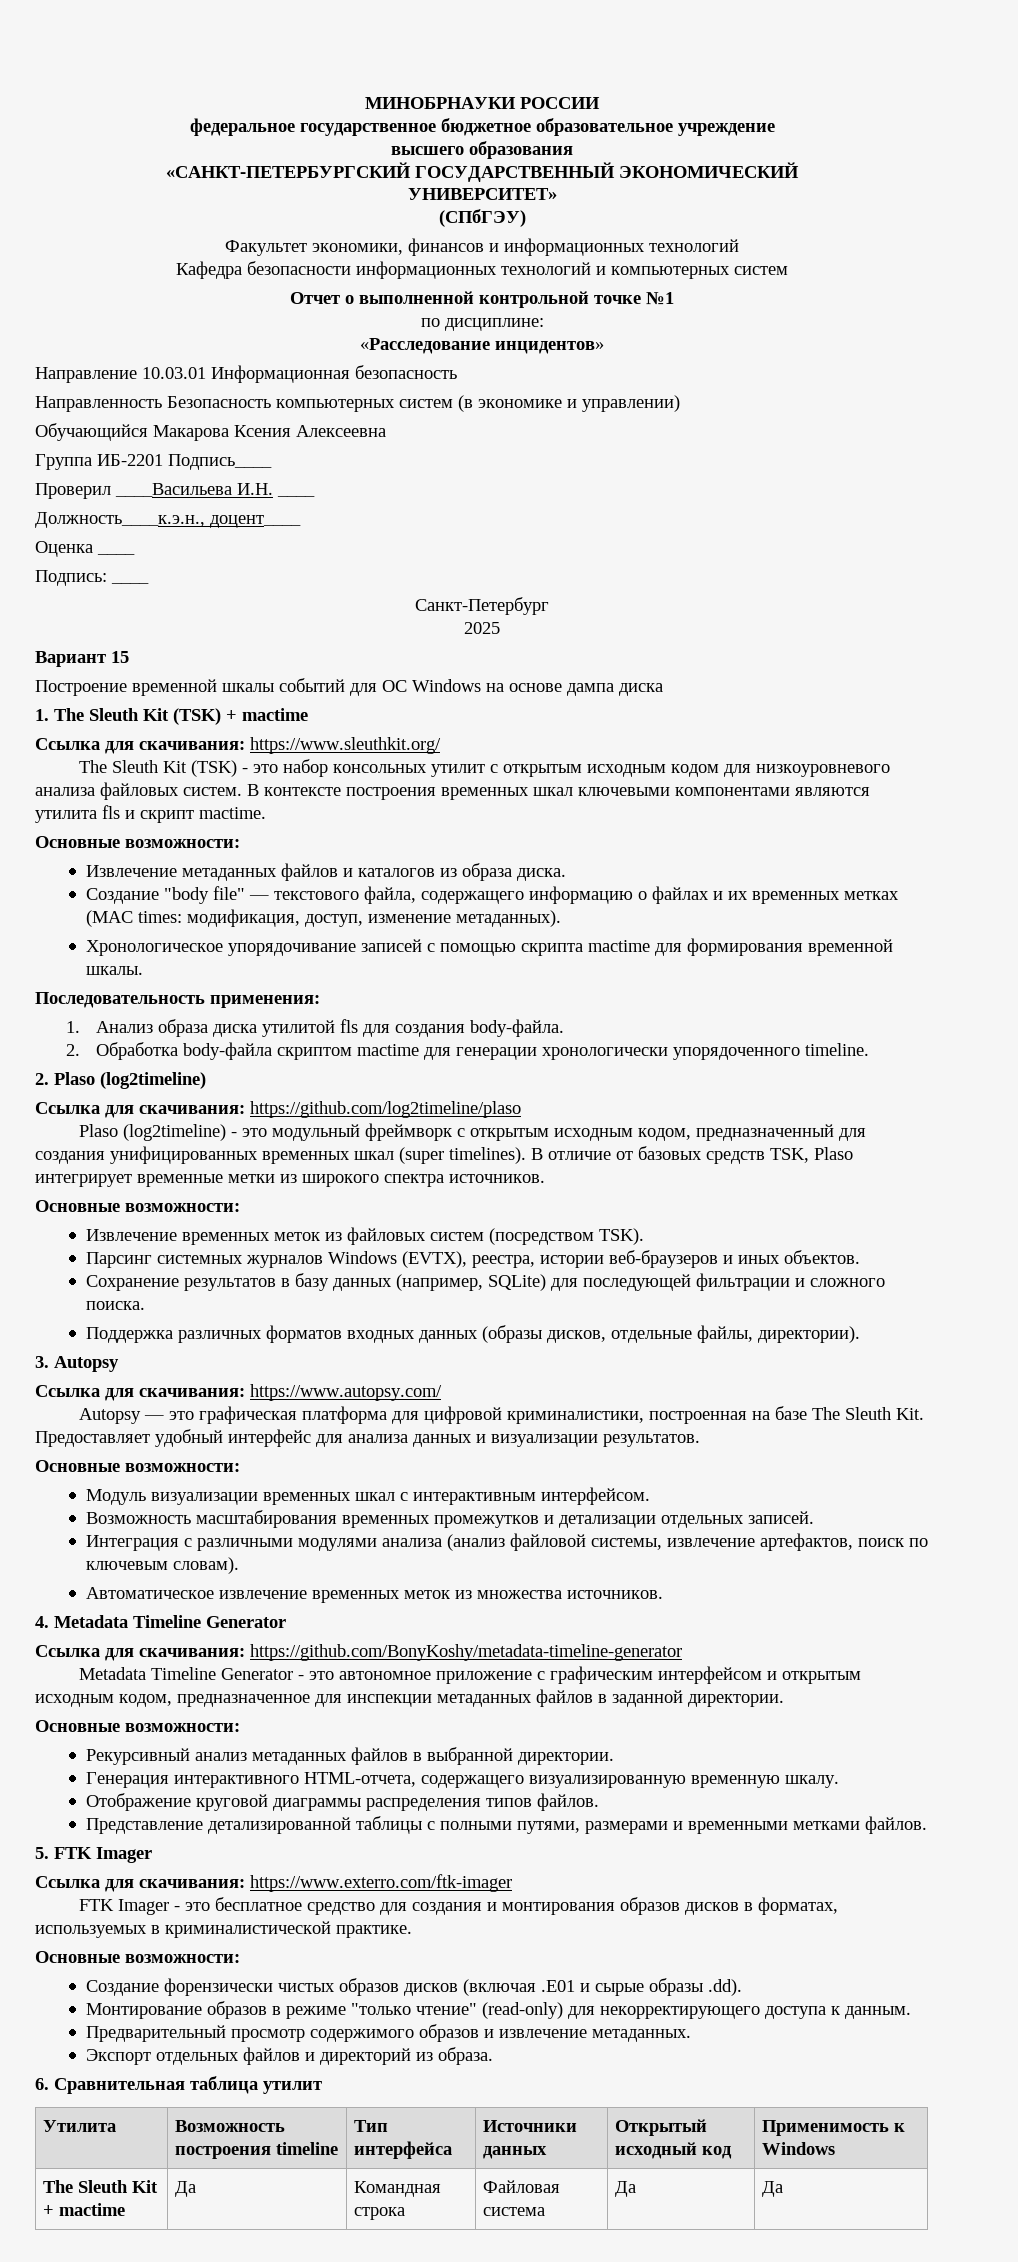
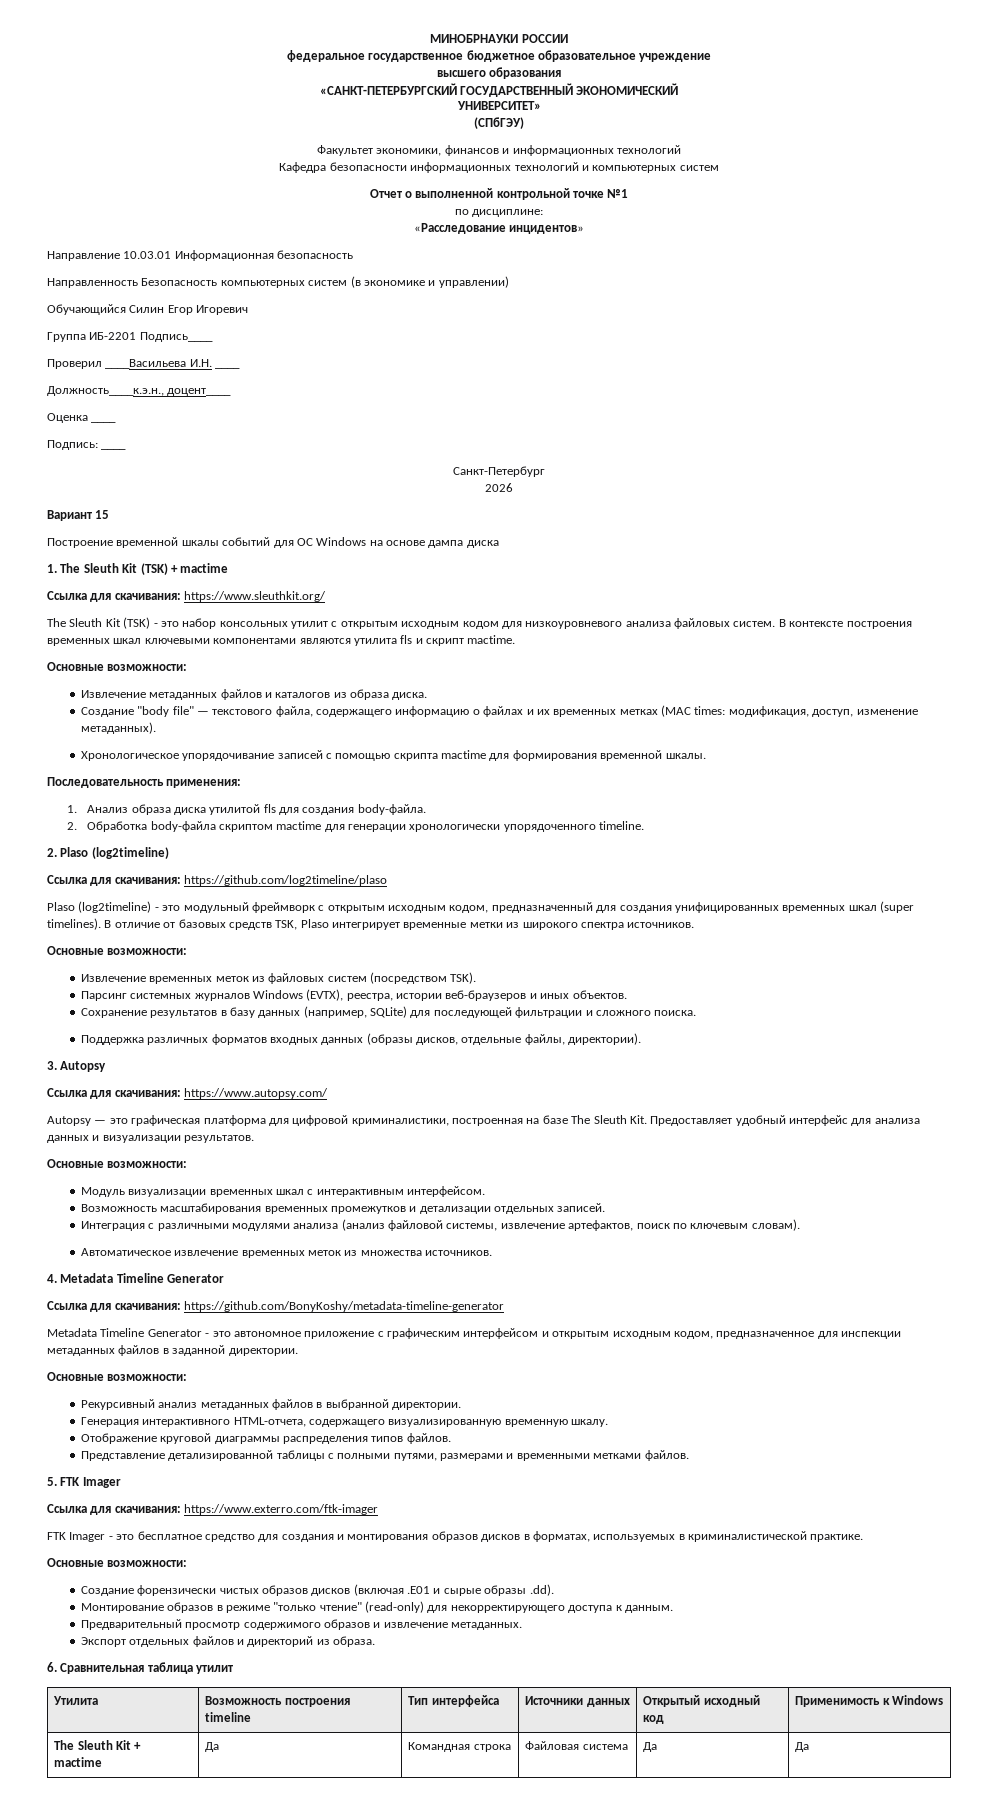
[153,425,386,441] Макарова Ксения Алексеевна -> [129,305,249,315] Силин Егор Игоревич
[464,622,500,634] 2025 -> [485,483,513,492] 2026

